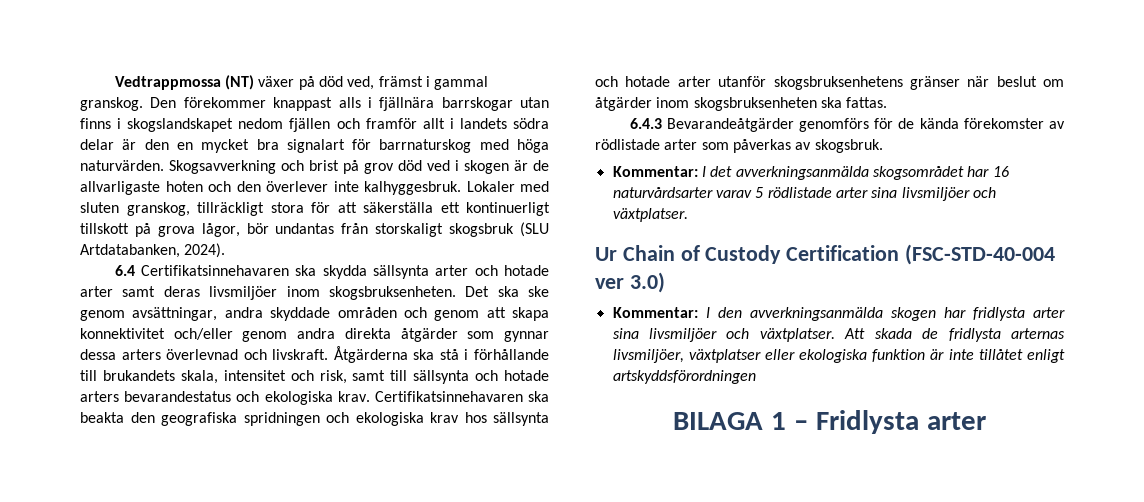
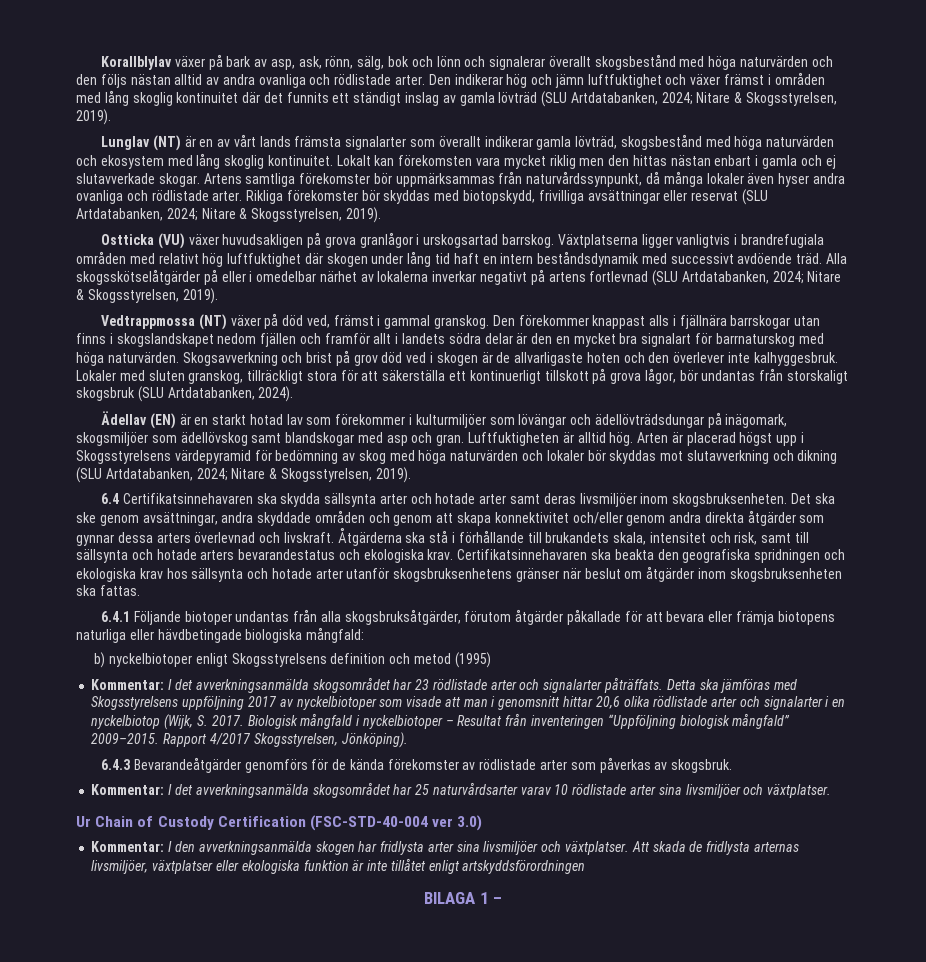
(114, 83) none -> [100,54,833,70] [76,72,825,88] [76,90,838,107] [76,109,111,125] [100,134,835,151] [76,153,836,169] [76,171,845,187] [76,189,768,205] [76,207,381,223] [100,232,824,249] [76,251,848,267] [76,269,842,286] [76,288,218,304] Korallblylav växer på bark av asp, ask, rönn, sälg, bok och lönn och signalerar överallt skogsbestånd med höga naturvärden och den följs nästan alltid av andra ovanliga och rödlistade arter. Den indikerar hög och jämn luftfuktighet och växer främst i områden med lång skoglig kontinuitet där det funnits ett ständigt inslag av gamla lövträd (SLU Artdatabanken, 2024; Nitare & Skogsstyrelsen, 2019). // Lunglav (NT) är en av vårt lands främsta signalarter som överallt indikerar gamla lövträd, skogsbestånd med höga naturvärden och ekosystem med lång skoglig kontinuitet. Lokalt kan förekomsten vara mycket riklig men den hittas nästan enbart i gamla och ej slutavverkade skogar. Artens samtliga förekomster bör uppmärksammas från naturvårdssynpunkt, då många lokaler även hyser andra ovanliga och rödlistade arter. Rikliga förekomster bör skyddas med biotopskydd, frivilliga avsättningar eller reservat (SLU Artdatabanken, 2024; Nitare & Skogsstyrelsen, 2019). // Ostticka (VU) växer huvudsakligen på grova granlågor i urskogsartad barrskog. Växtplatserna ligger vanligtvis i brandrefugiala områden med relativt hög luftfuktighet där skogen under lång tid haft en intern beståndsdynamik med successivt avdöende träd. Alla skogsskötselåtgärder på eller i omedelbar närhet av lokalerna inverkar negativt på artens fortlevnad (SLU Artdatabanken, 2024; Nitare & Skogsstyrelsen, 2019). //
(226, 250) none -> [100,411,788,429] [76,432,805,446] [76,450,838,464] [76,467,411,483] // Ädellav (EN) är en starkt hotad lav som förekommer i kulturmiljöer som lövängar och ädellövträdsdungar på inägomark, skogsmiljöer som ädellövskog samt blandskogar med asp och gran. Luftfuktigheten är alltid hög. Arten är placerad högst upp i Skogsstyrelsens värdepyramid för bedömning av skog med höga naturvärden och lokaler bör skyddas mot slutavverkning och dikning (SLU Artdatabanken, 2024; Nitare & Skogsstyrelsen, 2019).
(888, 102) none -> [100,609,835,625] [76,627,365,643] [94,652,491,668] [91,677,798,693] [91,696,846,710] [91,713,791,730] [91,732,408,748] // 6.4.1 Följande biotoper undantas från alla skogsbruksåtgärder, förutom åtgärder påkallade för att bevara eller främja biotopens naturliga eller hävdbetingade biologiska mångfald: // b) nyckelbiotoper enligt Skogsstyrelsens definition och metod (1995) // Kommentar: I det avverkningsanmälda skogsområdet har 23 rödlistade arter och signalarter påträffats. Detta ska jämföras med Skogsstyrelsens uppföljning 2017 av nyckelbiotoper som visade att man i genomsnitt hittar 20,6 olika rödlistade arter och signalarter i en nyckelbiotop (Wijk, S. 2017. Biologisk mångfald i nyckelbiotoper – Resultat från inventeringen “Uppföljning biologisk mångfald” 2009–2015. Rapport 4/2017 Skogsstyrelsen, Jönköping).
[992,166,1009,177] 16 -> [415,784,430,795] 25
[755,187,764,198] 5 -> [554,784,569,795] 10
[815,410,986,434] Fridlysta arter -> (503, 900) none

